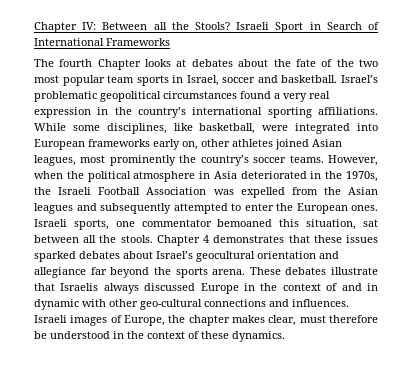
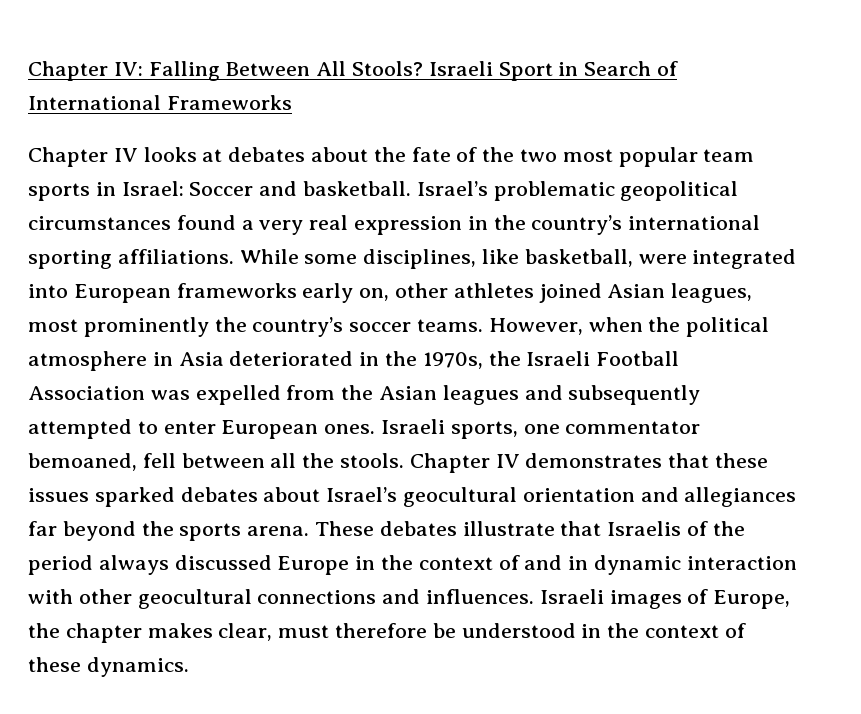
[102,22,189,30] Between all the -> [148,61,347,81] Falling Between All
[34,59,141,70] The fourth Chapter -> [28,147,138,167] Chapter IV
[186,75,256,86] Israel, soccer -> [121,181,254,196] Israel: Soccer
[276,203,293,211] the -> (216, 427) none
[217,219,378,230] bemoaned this situation, sat -> [28,453,176,471] bemoaned, fell
[203,235,210,243] 4 -> [495,454,520,468] IV
[34,267,86,278] allegiance -> [684,487,797,507] allegiances
(99, 287) none -> [687,521,745,536] [28,555,93,575] of the period
(79, 304) none -> [686,556,797,570] interaction
[140,299,202,310] geo-cultural -> [137,589,252,609] geocultural

